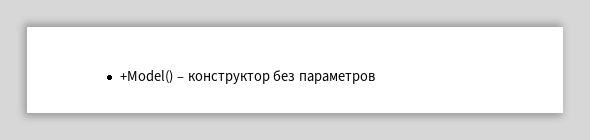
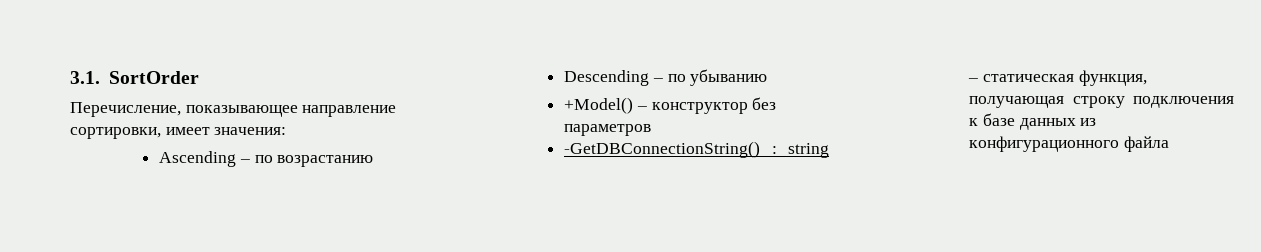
(119, 77) none -> [70,71,199,84] [70,102,397,117] [70,127,287,139] [159,151,374,167] [564,69,768,86] 3.1. SortOrder // Перечисление, показывающее направление сортировки, имеет значения: // Ascending – по возрастанию // Descending – по убыванию //
(376, 78) none -> [564,141,829,158] [968,70,1147,86] [969,96,1234,108] [969,113,1097,130] [969,136,1169,152] // -GetDBConnectionString() : string – статическая функция, получающая строку подключения к базе данных из конфигурационного файла

